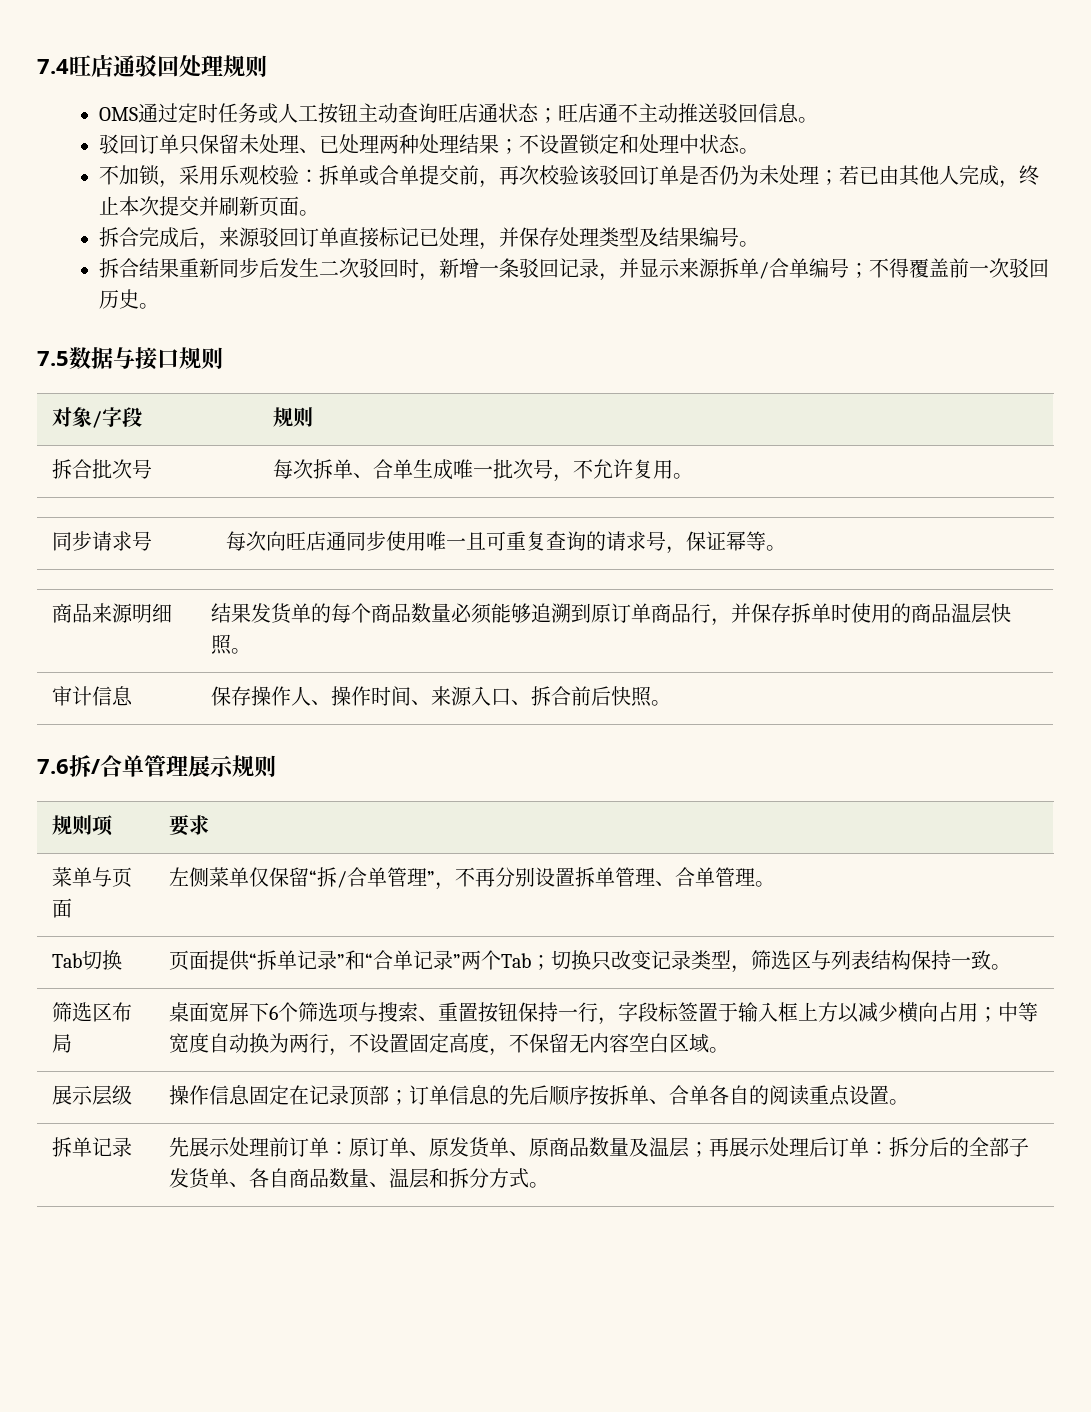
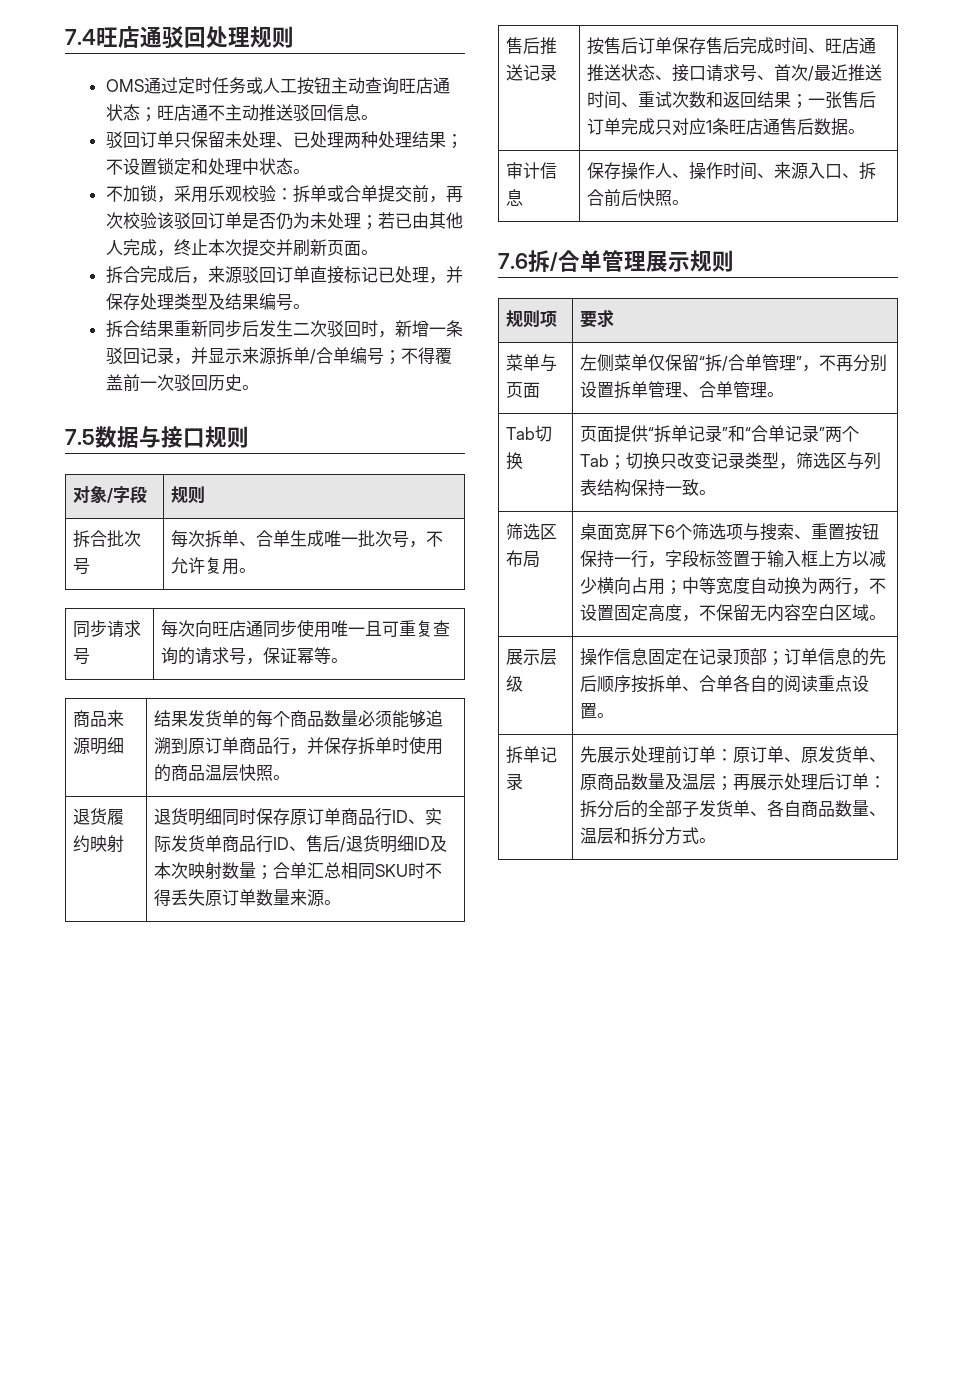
(251, 651) none -> [73,808,125,825] [73,835,125,853] [154,808,443,826] [154,835,448,853] [154,862,443,880] [154,889,342,907] [506,37,558,55] [506,64,558,81] [587,37,877,55] [587,64,883,82] [587,91,877,109] [587,118,866,136] // 退货履约映射 | 退货明细同时保存原订单商品行ID、实际发货单商品行ID、售后/退货明细ID及本次映射数量；合单汇总相同SKU时不得丢失原订单数量来源。 // 售后推送记录 | 按售后订单保存售后完成时间、旺店通推送状态、接口请求号、首次/最近推送时间、重试次数和返回结果；一张售后订单完成只对应1条旺店通售后数据。

